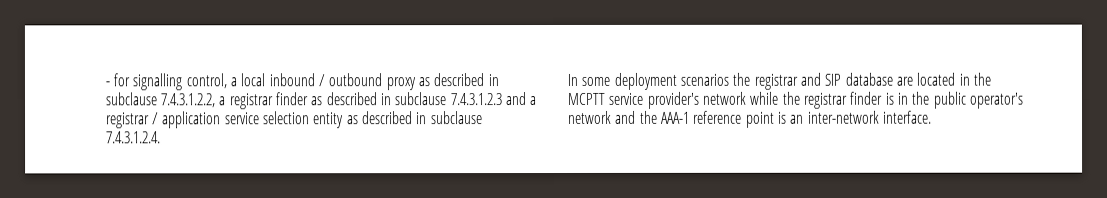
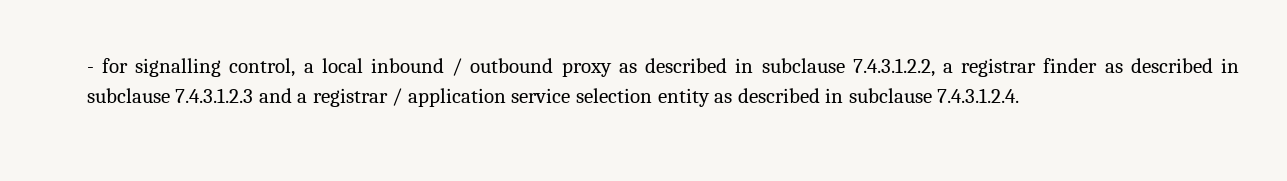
[567,72,991,90] [567,91,1024,109] [568,110,932,128] // In some deployment scenarios the registrar and SIP database are located in the MCPTT service provider's network while the registrar finder is in the public operator's network and the AAA-1 reference point is an inter-network interface. -> (1020, 95) none

